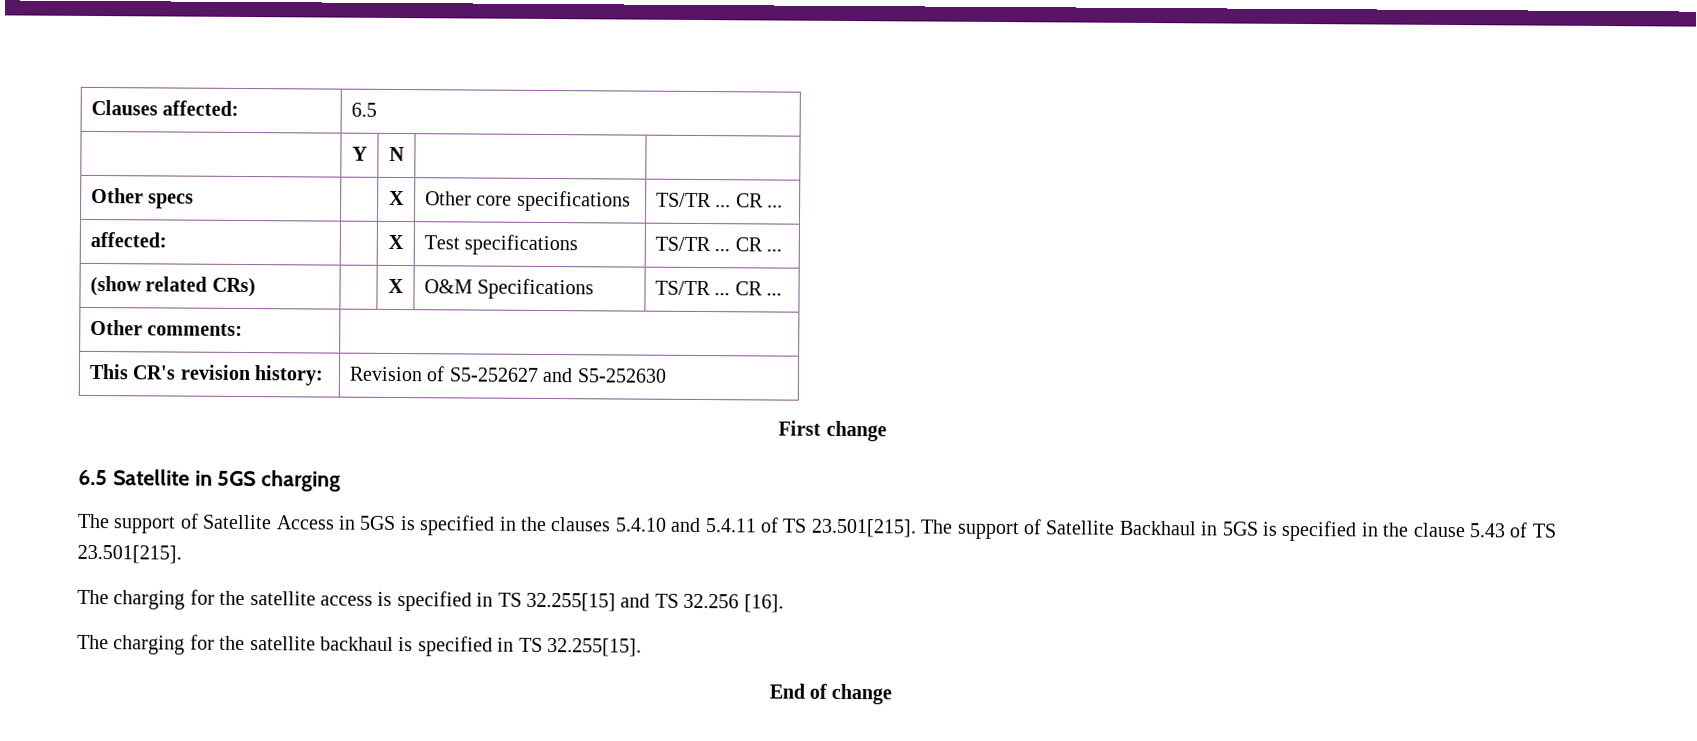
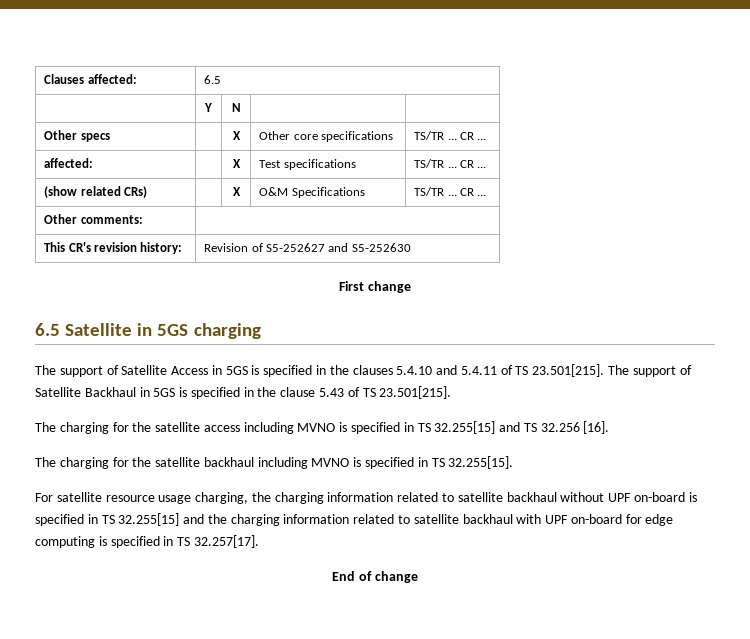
(373, 600) none -> [243,422,336,434] including MVNO
(394, 643) none -> [257,457,350,469] including MVNO
(642, 647) none -> [35,492,697,504] [35,513,674,526] [35,535,259,548] // For satellite resource usage charging, the charging information related to satellite backhaul without UPF on-board is specified in TS 32.255[15] and the charging information related to satellite backhaul with UPF on-board for edge computing is specified in TS 32.257[17].

